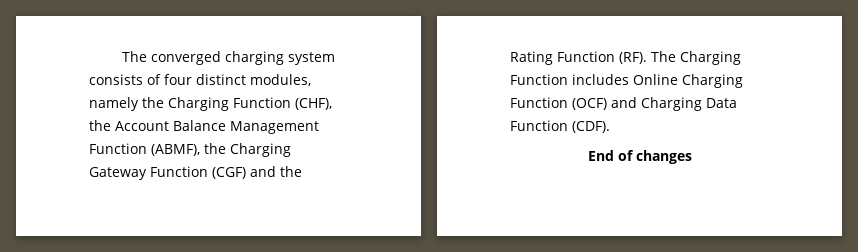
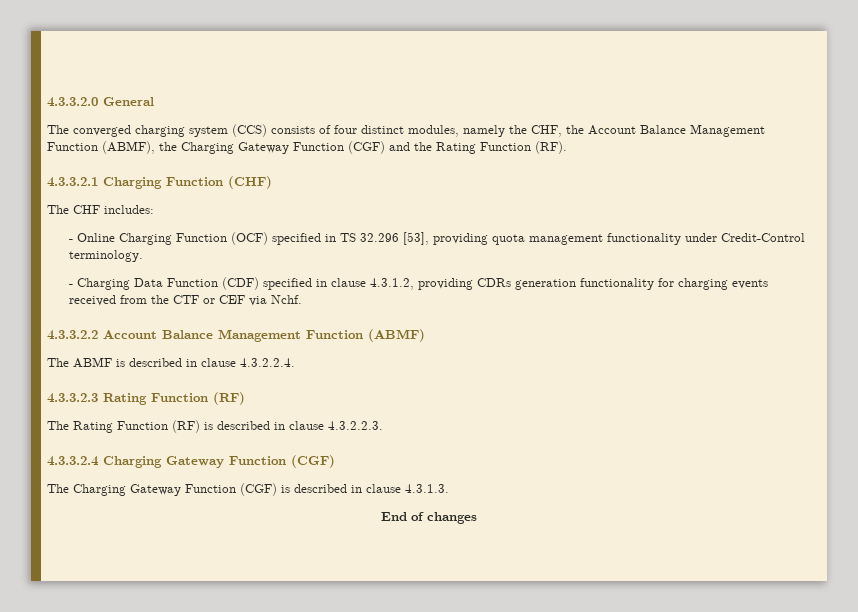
(121, 56) none -> [47,97,154,107] 4.3.3.2.0 General //
(335, 58) none -> [232,124,267,137] (CCS)
[168,97,332,111] Charging Function (CHF), -> [531,125,562,137] CHF,
[651,51,741,65] [510,74,743,88] [510,97,737,111] [510,120,610,133] The Charging Function includes Online Charging Function (OCF) and Charging Data Function (CDF). -> [47,176,272,189] [47,205,154,214] [68,232,805,245] [68,250,143,262] [68,277,768,290] [68,295,302,306] [47,329,425,342] [47,357,295,368] [47,392,245,405] [47,420,383,433] [47,455,335,468] [47,483,449,496] // 4.3.3.2.1 Charging Function (CHF) // The CHF includes: // - Online Charging Function (OCF) specified in TS 32.296 [53], providing quota management functionality under Credit-Control terminology. // - Charging Data Function (CDF) specified in clause 4.3.1.2, providing CDRs generation functionality for charging events received from the CTF or CEF via Nchf. // 4.3.3.2.2 Account Balance Management Function (ABMF) // The ABMF is described in clause 4.3.2.2.4. // 4.3.3.2.3 Rating Function (RF) // The Rating Function (RF) is described in clause 4.3.2.2.3. // 4.3.3.2.4 Charging Gateway Function (CGF) // The Charging Gateway Function (CGF) is described in clause 4.3.1.3.

